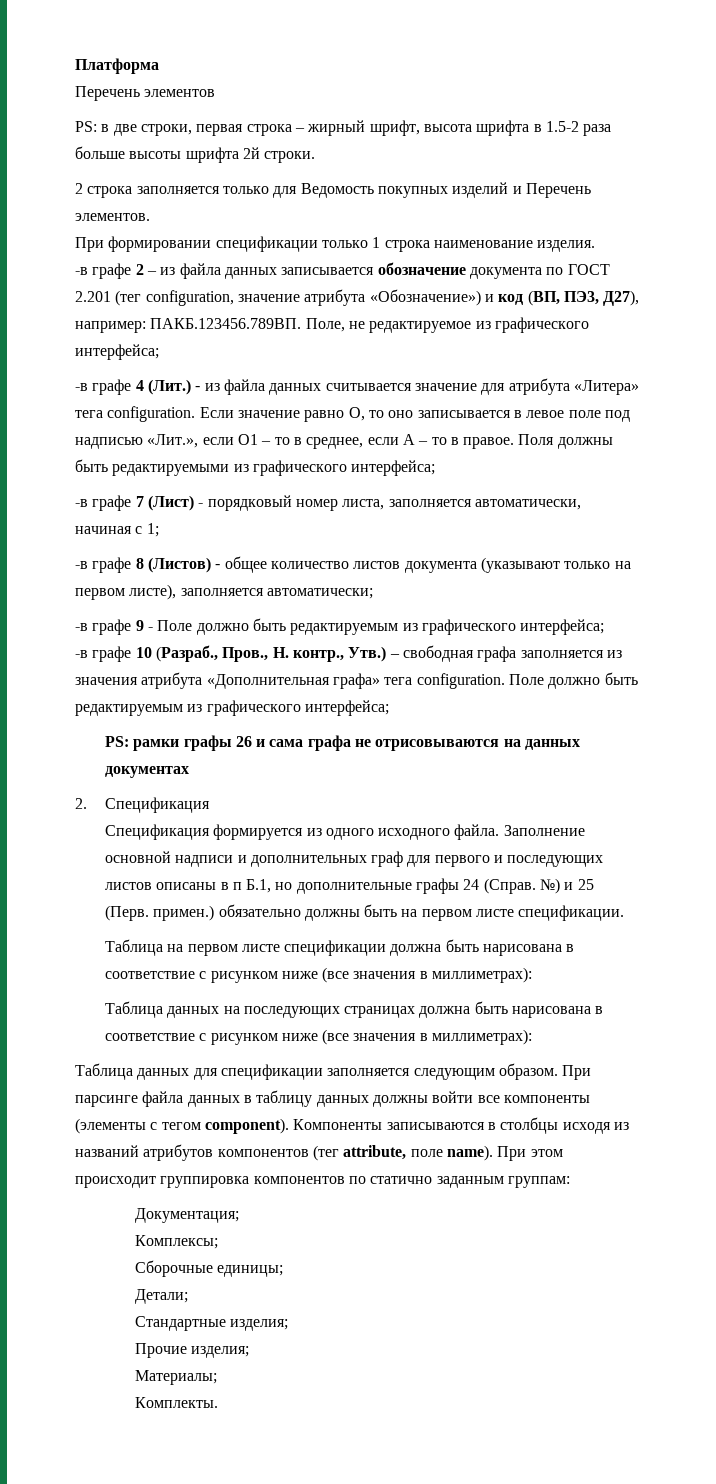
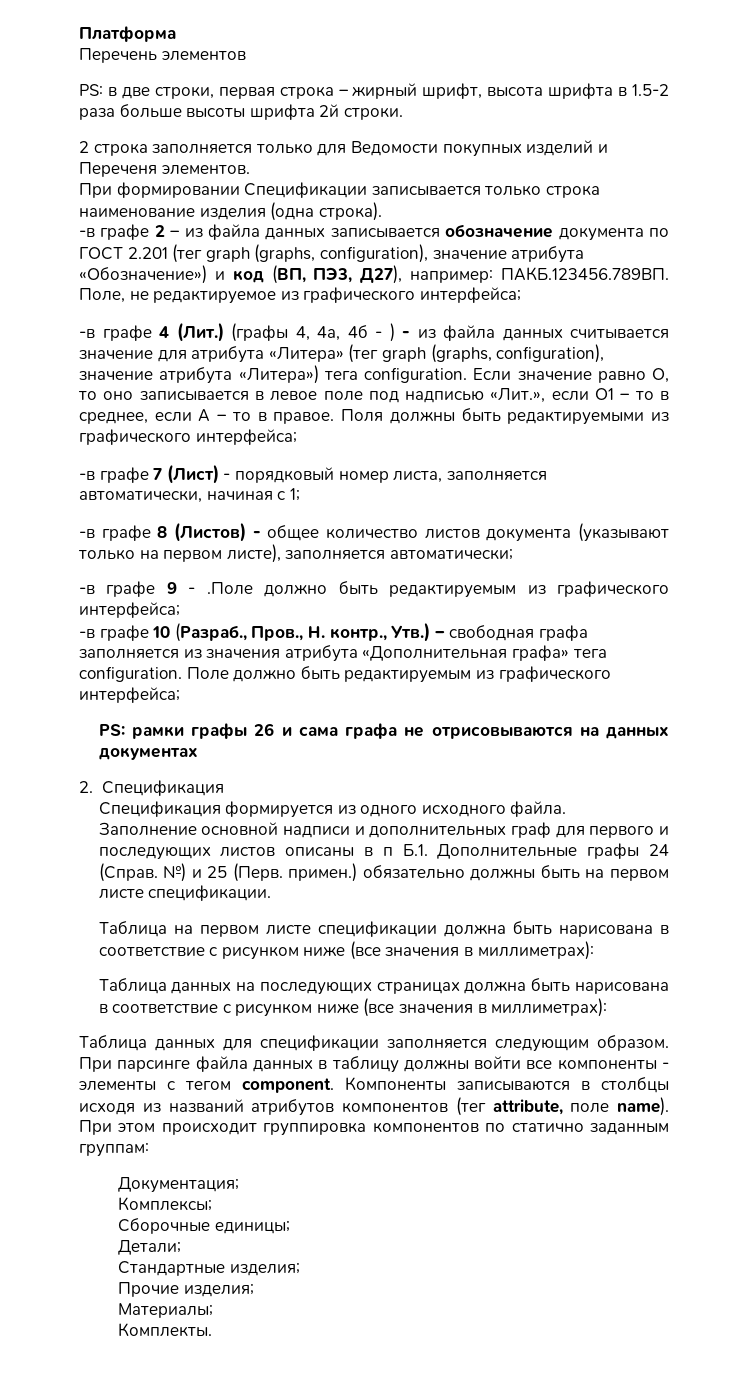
[300,183,374,198] Ведомость -> [350,141,438,156] Ведомости
[525,183,591,198] Перечень -> [79,162,157,177] Переченя
[215,236,596,252] спецификации только 1 строка наименование изделия. -> [244,182,600,198] [79,202,382,221] Спецификации записывается только строка наименование изделия (одна строка).
[145,290,234,306] configuration, -> [205,244,428,263] graph (graphs, configuration),
(191, 387) none -> [231,323,395,342] (графы 4, 4а, 4б - )
(639, 387) none -> [348,344,605,363] [79,365,319,384] (тег graph (graphs, configuration), значение атрибута «Литера»)
[157,620,193,631] Поле -> [206,582,253,595] .Поле
[246,879,412,894] Б.1, но дополнительные -> [402,844,578,859] Б.1. Дополнительные
[316,1095,369,1107] данных -> (399, 1064) none
[75,1118,146,1134] (элементы -> [662,1062,669,1069] [79,1081,156,1091] - элементы
[204,1118,289,1134] component). -> [242,1078,334,1093] component.

